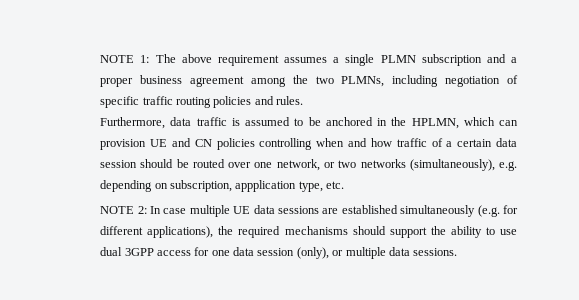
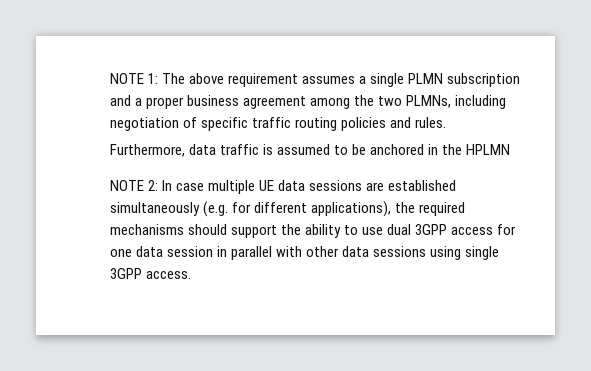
[411,117,518,129] [100,138,517,150] [100,159,517,171] [100,180,345,192] HPLMN, which can provision UE and CN policies controlling when and how traffic of a certain data session should be routed over one network, or two networks (simultaneously), e.g. depending on subscription, appplication type, etc. -> [466,144,511,155] HPLMN
[296,247,458,259] (only), or multiple data sessions. -> [217,246,500,260] [109,268,192,279] in parallel with other data sessions using single 3GPP access.

